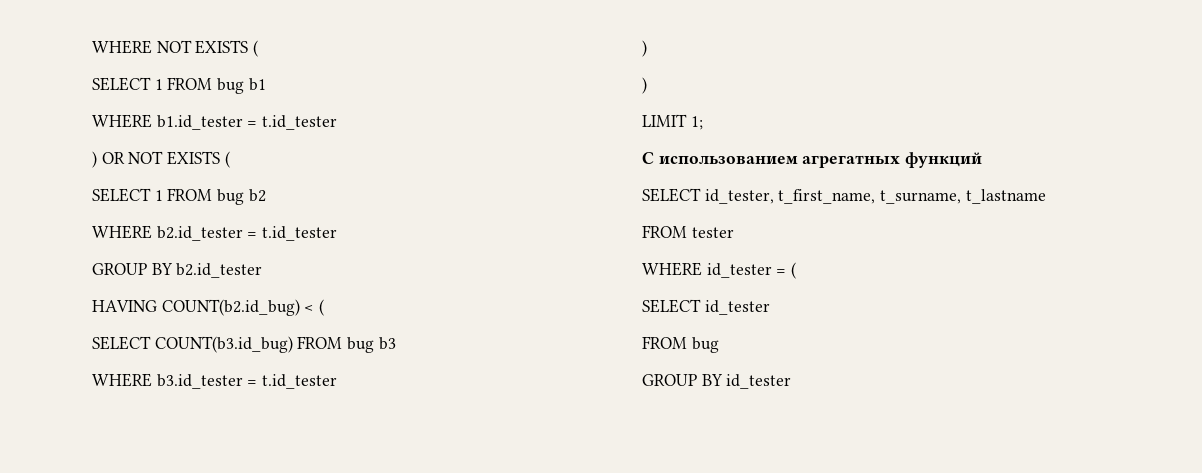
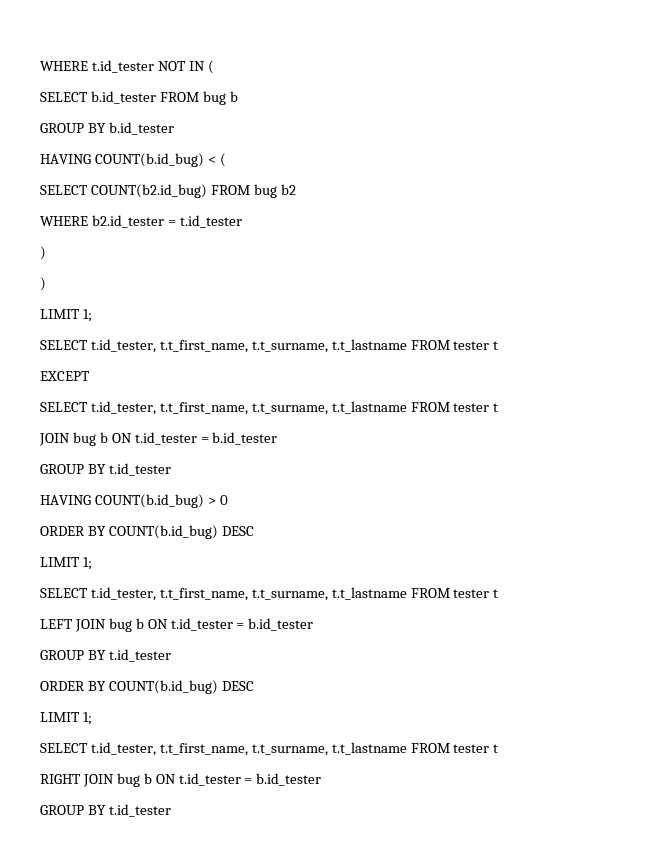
[92,40,259,57] [92,77,266,94] [92,114,338,130] [92,151,230,168] [92,188,163,202] WHERE NOT EXISTS ( // SELECT 1 FROM bug b1 // WHERE b1.id_tester = t.id_tester // ) OR NOT EXISTS ( // SELECT 1 -> [40,60,214,74] [40,91,238,105] [40,122,174,135] [40,153,226,167] [40,184,207,198] WHERE t.id_tester NOT IN ( // SELECT b.id_tester FROM bug b // GROUP BY b.id_tester // HAVING COUNT(b.id_bug) < ( // SELECT COUNT(b2.id_bug)
[92,263,263,278] [92,299,325,316] [92,336,396,353] [92,373,338,389] [642,40,647,57] [642,77,647,94] [642,114,703,130] [642,152,983,168] [642,188,1046,204] [642,225,734,238] [642,262,797,279] [642,299,770,315] [642,336,719,353] [642,374,792,389] GROUP BY b2.id_tester // HAVING COUNT(b2.id_bug) < ( // SELECT COUNT(b3.id_bug) FROM bug b3 // WHERE b3.id_tester = t.id_tester // ) // ) // LIMIT 1; // С использованием агрегатных функций // SELECT id_tester, t_first_name, t_surname, t_lastname // FROM tester // WHERE id_tester = ( // SELECT id_tester // FROM bug // GROUP BY id_tester -> [40,246,46,260] [40,277,46,291] [40,309,92,322] [40,339,499,353] [40,371,90,381] [40,401,499,415] [39,432,278,446] [40,463,171,476] [40,494,228,508] [40,525,254,539] [40,557,92,570] [40,587,499,601] [40,618,314,632] [40,649,171,662] [40,680,254,694] [40,712,92,725] [40,742,499,756] [40,773,322,787] [40,804,171,817] ) // ) // LIMIT 1; // SELECT t.id_tester, t.t_first_name, t.t_surname, t.t_lastname FROM tester t // EXCEPT // SELECT t.id_tester, t.t_first_name, t.t_surname, t.t_lastname FROM tester t // JOIN bug b ON t.id_tester = b.id_tester // GROUP BY t.id_tester // HAVING COUNT(b.id_bug) > 0 // ORDER BY COUNT(b.id_bug) DESC // LIMIT 1; // SELECT t.id_tester, t.t_first_name, t.t_surname, t.t_lastname FROM tester t // LEFT JOIN bug b ON t.id_tester = b.id_tester // GROUP BY t.id_tester // ORDER BY COUNT(b.id_bug) DESC // LIMIT 1; // SELECT t.id_tester, t.t_first_name, t.t_surname, t.t_lastname FROM tester t // RIGHT JOIN bug b ON t.id_tester = b.id_tester // GROUP BY t.id_tester

